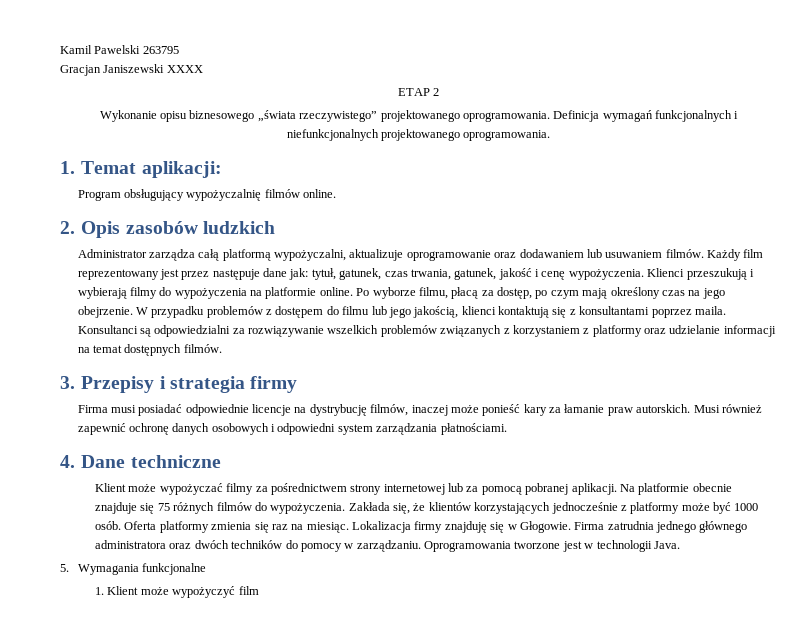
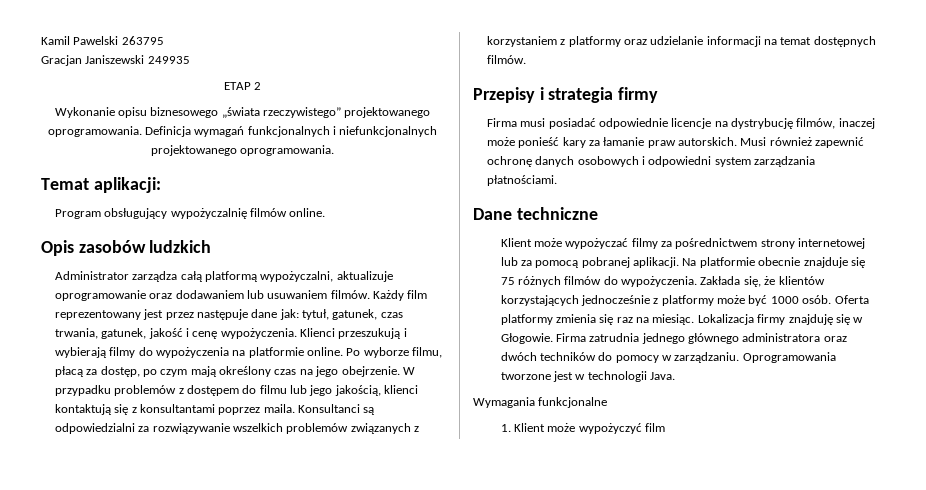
[166,65,203,73] XXXX -> [147,56,190,64] 249935
[60,161,75,174] 1. -> (335, 150) none
[60,221,75,234] 2. -> (326, 212) none
[60,376,75,389] 3. -> (526, 59) none
[60,455,75,468] 4. -> (557, 180) none
[60,564,69,572] 5. -> (676, 376) none

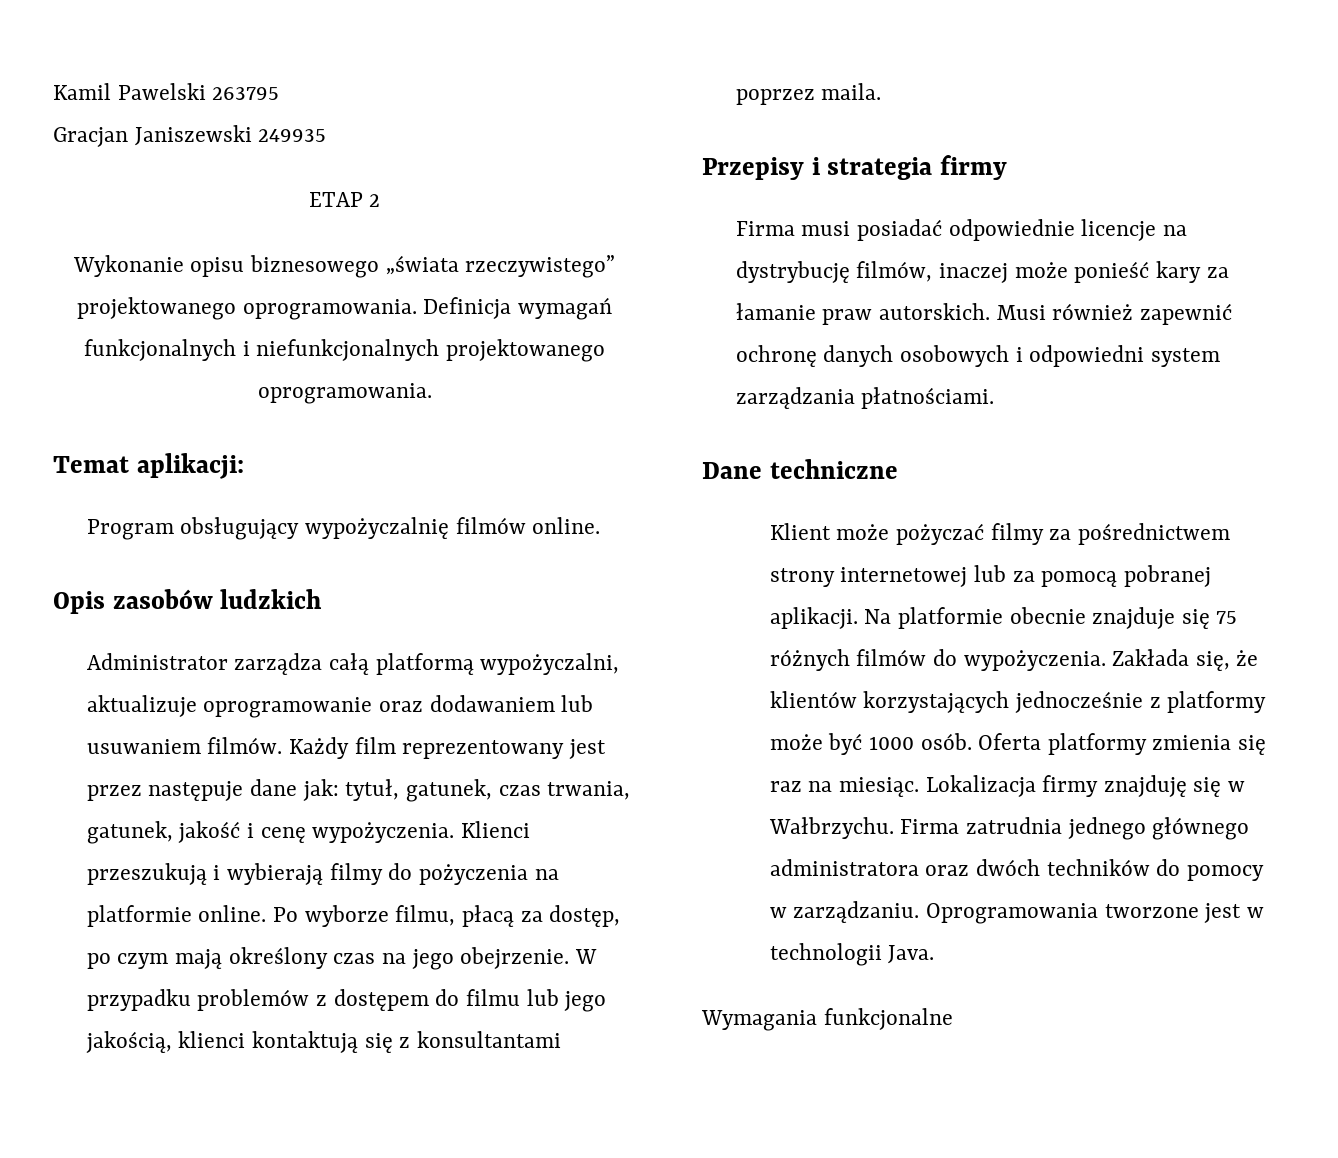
[155,347,229,358] wypożyczenia -> [418,864,528,885] pożyczenia
[298,404,376,415] [54,423,420,434] [486,36,876,47] [486,55,526,64] Konsultanci są odpowiedzialni za rozwiązywanie wszelkich problemów związanych z korzystaniem z platformy oraz udzielanie informacji na temat dostępnych filmów. -> (882, 91) none
[565,238,629,249] wypożyczać -> [895,523,984,545] pożyczać
[500,333,553,344] Głogowie. -> [768,817,894,839] Wałbrzychu.
[500,423,666,434] // 1. Klient może wypożyczyć film -> (953, 1019) none

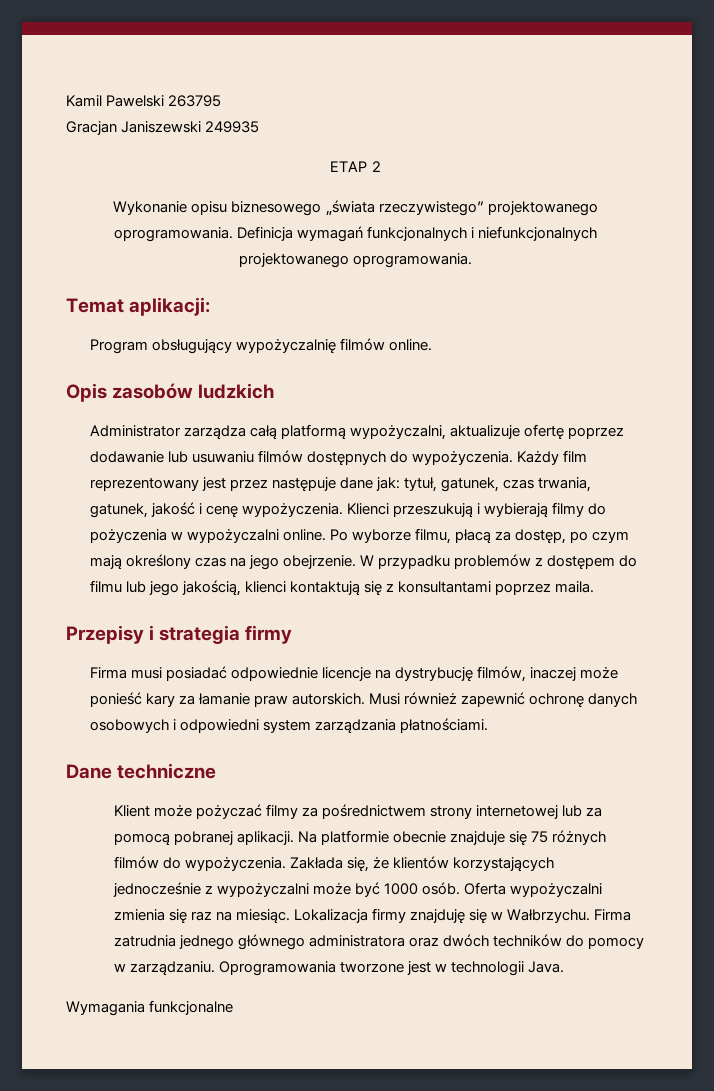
[203,695,594,718] [86,737,283,754] oprogramowanie oraz dodawaniem lub usuwaniem filmów. -> [524,424,625,440] [89,450,514,466] ofertę poprzez dodawanie lub usuwaniu filmów dostępnych do wypożyczenia.
[534,869,559,880] [86,905,192,927] na platformie -> [170,529,279,543] w wypożyczalni
[1167,691,1267,713] platformy -> [216,883,309,897] wypożyczalni
[1047,733,1147,755] platformy -> [510,883,603,897] wypożyczalni

